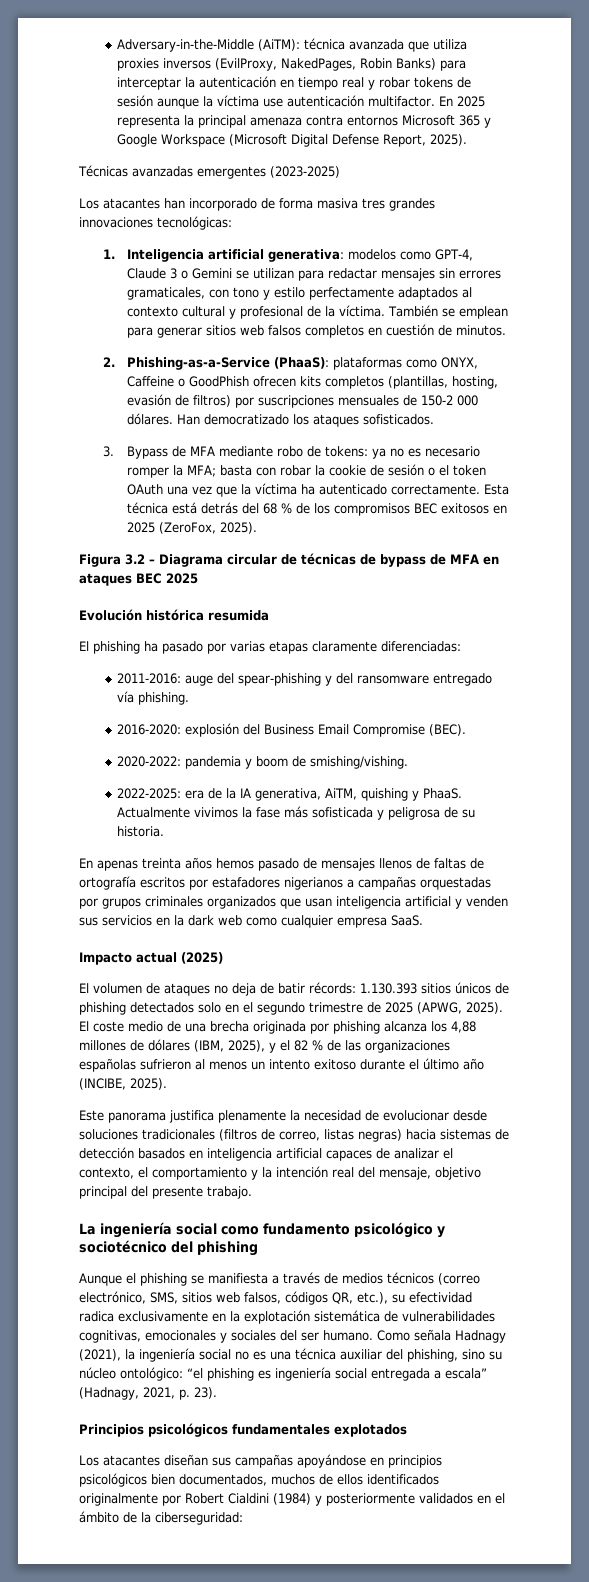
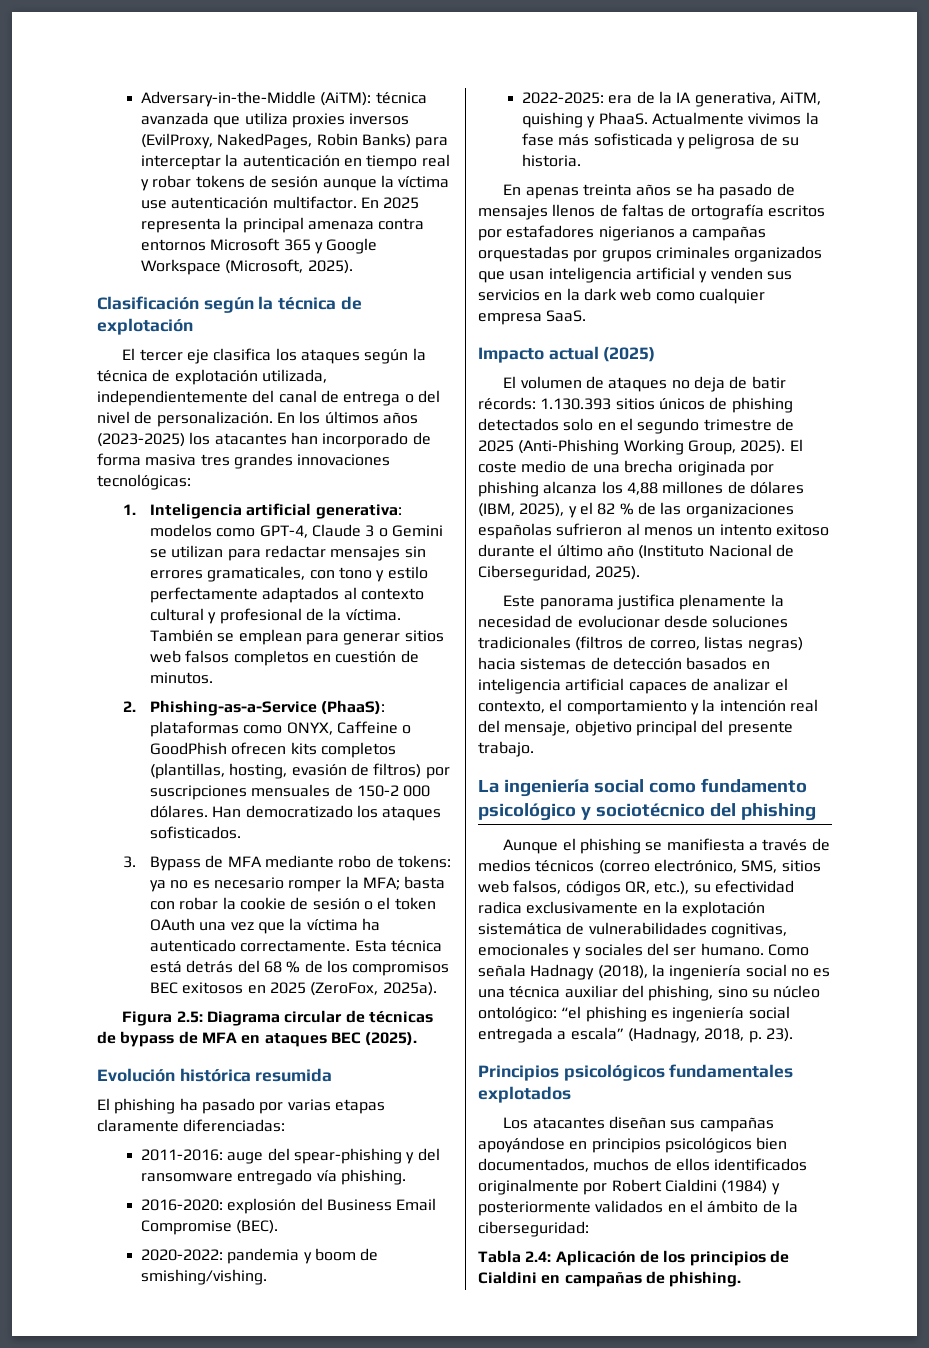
[228,134,467,147] [78,165,266,179] (Microsoft Digital Defense Report, 2025). // Técnicas avanzadas emergentes -> [225,259,353,274] [97,296,362,313] [97,318,193,335] [122,348,426,364] [97,369,327,385] [97,390,440,406] [97,411,418,427] (Microsoft, 2025). // Clasificación según la técnica de explotación // El tercer eje clasifica los ataques según la técnica de explotación utilizada, independientemente del canal de entrega o del nivel de personalización. En los últimos años
[79,198,99,209] // Los -> [189,432,211,445] los
[220,522,258,534] 2025). -> [382,982,437,996] 2025a).
[125,554,155,565] 3.2 – -> [176,1011,203,1023] 2.5:
[166,573,198,584] 2025 -> [365,1032,418,1046] (2025).
[216,858,254,869] hemos -> [675,183,715,196] se ha
[417,1002,462,1014] (APWG, -> [518,439,736,455] (Anti-Phishing Working Group,
[79,1078,126,1090] (INCIBE, -> [638,544,794,559] [478,565,591,581] (Instituto Nacional de Ciberseguridad,
[79,1349,121,1361] (2021), -> [597,965,648,979] (2018),
[143,1387,175,1399] 2021, -> [704,1028,745,1041] 2018,
(243, 1518) none -> [478,1250,789,1266] [478,1271,742,1287] // Tabla 2.4: Aplicación de los principios de Cialdini en campañas de phishing.

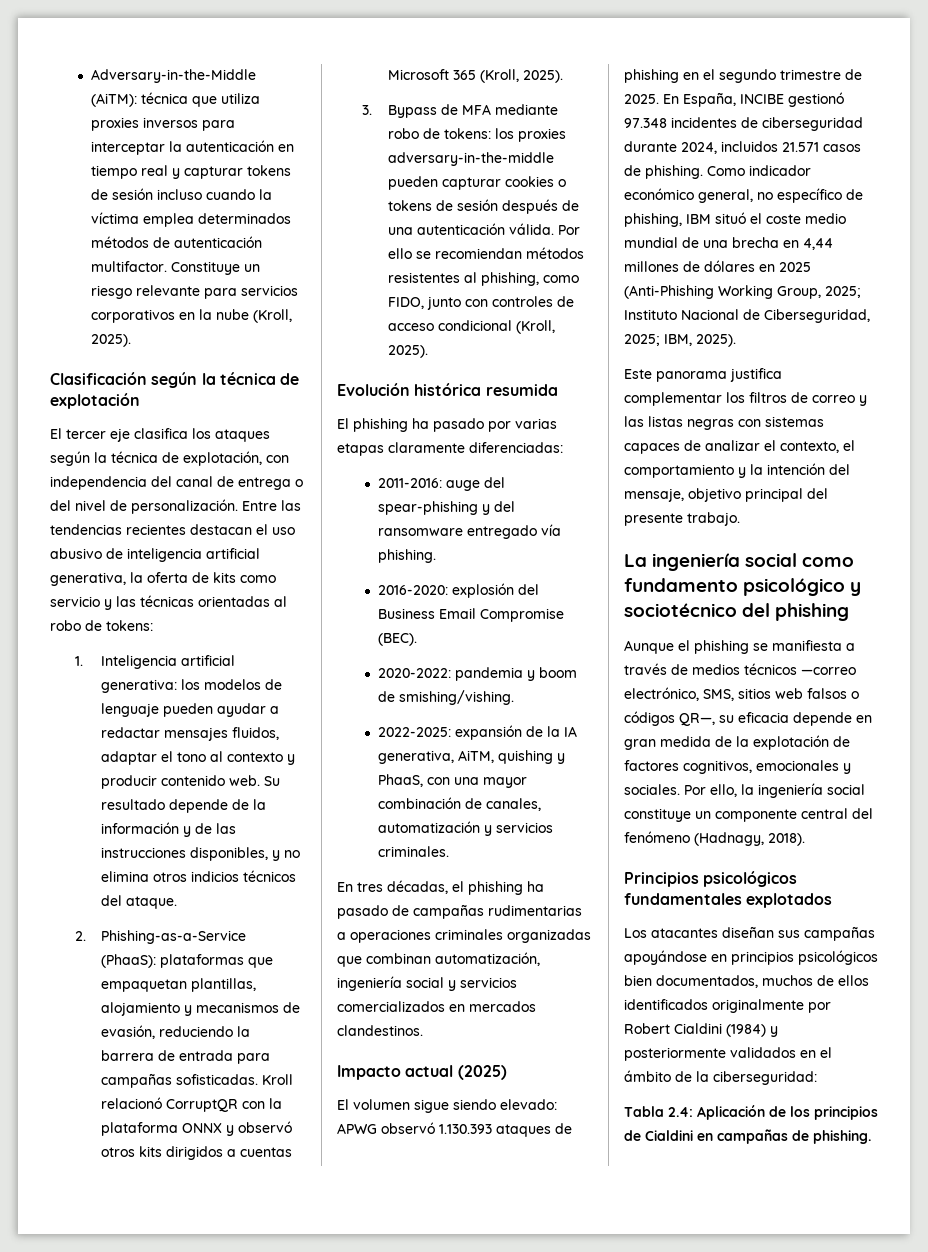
[141,112,210,125] avanzada -> (188, 98) none
[141,133,412,149] (EvilProxy, NakedPages, Robin Banks) -> (198, 122) none
[152,175,450,191] [141,196,420,209] [141,217,425,233] [141,238,378,254] [141,259,304,275] robar tokens de sesión aunque la víctima use autenticación multifactor. En 2025 representa la principal amenaza contra entornos Microsoft 365 y Google Workspace (Microsoft, -> [183,165,291,179] [90,188,272,200] [90,212,291,227] [90,236,262,248] [90,261,260,275] [90,285,298,299] [90,309,292,323] capturar tokens de sesión incluso cuando la víctima emplea determinados métodos de autenticación multifactor. Constituye un riesgo relevante para servicios corporativos en la nube (Kroll,
[174,369,327,385] [97,390,248,406] explotación utilizada, independientemente -> [183,451,289,466] [50,476,147,490] explotación, con independencia
[276,411,418,424] [97,432,431,448] [97,453,391,469] [97,474,191,490] [123,503,402,519] [149,524,443,538] [149,545,426,561] [149,566,428,582] [149,587,424,603] [149,608,401,624] [149,629,444,645] [149,650,419,666] [149,672,213,684] [123,700,386,716] [149,721,412,737] [149,742,396,758] [149,763,450,779] [149,784,431,800] [149,805,442,821] [149,826,241,839] En los últimos años (2023-2025) los atacantes han incorporado de forma masiva tres grandes innovaciones tecnológicas: // 1. Inteligencia artificial generativa: modelos como GPT-4, Claude 3 o Gemini se utilizan para redactar mensajes sin errores gramaticales, con tono y estilo perfectamente adaptados al contexto cultural y profesional de la víctima. También se emplean para generar sitios web falsos completos en cuestión de minutos. // 2. Phishing-as-a-Service (PhaaS): plataformas como ONYX, Caffeine o GoodPhish ofrecen kits completos (plantillas, hosting, evasión de filtros) por suscripciones mensuales de 150-2 000 dólares. Han democratizado los ataques sofisticados. -> [242,500,301,511] [50,524,295,535] [50,548,260,562] [50,572,276,586] [50,595,287,610] [50,620,153,631] [75,655,235,669] [100,679,282,693] [100,703,279,717] [100,727,279,741] [100,751,295,765] [100,775,280,789] [100,799,266,813] [100,822,236,837] [100,847,300,861] [100,870,296,882] [100,895,177,909] [75,930,246,944] [100,954,273,968] [100,978,256,992] [100,1002,300,1016] [100,1025,250,1039] [100,1050,270,1064] [100,1073,293,1088] [100,1097,282,1112] [100,1121,292,1136] [100,1146,292,1160] [387,69,563,83] Entre las tendencias recientes destacan el uso abusivo de inteligencia artificial generativa, la oferta de kits como servicio y las técnicas orientadas al robo de tokens: // 1. Inteligencia artificial generativa: los modelos de lenguaje pueden ayudar a redactar mensajes fluidos, adaptar el tono al contexto y producir contenido web. Su resultado depende de la información y de las instrucciones disponibles, y no elimina otros indicios técnicos del ataque. // 2. Phishing-as-a-Service (PhaaS): plataformas que empaquetan plantillas, alojamiento y mecanismos de evasión, reduciendo la barrera de entrada para campañas sofisticadas. Kroll relacionó CorruptQR con la plataforma ONNX y observó otros kits dirigidos a cuentas Microsoft 365 (Kroll, 2025).
[149,876,446,892] [149,897,436,910] [149,918,380,934] [149,939,442,952] [149,960,450,976] [149,982,437,996] [122,1010,433,1026] [97,1031,418,1047] ya no es necesario romper la MFA; basta con robar la cookie de sesión o el token OAuth una vez que la víctima ha autenticado correctamente. Esta técnica está detrás del 68 % de los compromisos BEC exitosos en 2025 (ZeroFox, 2025a). // Figura 2.5: Diagrama circular de técnicas de bypass de MFA en ataques BEC (2025). -> [494,128,566,142] [387,152,554,166] [387,176,566,190] [387,199,579,214] [387,223,580,235] [387,247,584,259] [387,272,579,286] [387,296,574,310] [387,320,555,334] [387,345,428,358] los proxies adversary-in-the-middle pueden capturar cookies o tokens de sesión después de una autenticación válida. Por ello se recomiendan métodos resistentes al phishing, como FIDO, junto con controles de acceso condicional (Kroll, 2025).
[608,95,633,104] era -> [454,725,522,740] expansión
[598,112,819,125] [522,133,800,149] [522,154,582,167] [503,183,795,199] [478,204,825,220] [478,225,767,241] [478,246,823,262] [478,267,792,283] [478,288,765,304] [478,310,587,325] PhaaS. Actualmente vivimos la fase más sofisticada y peligrosa de su historia. // En apenas treinta años se ha pasado de mensajes llenos de faltas de ortografía escritos por estafadores nigerianos a campañas orquestadas por grupos criminales organizados que usan inteligencia artificial y venden sus servicios en la dark web como cualquier empresa SaaS. -> [377,774,527,788] [377,797,541,811] [377,821,553,836] [377,846,449,857] [337,880,544,895] [337,904,582,919] [337,929,591,943] [337,952,540,967] [337,976,517,991] [337,1001,536,1012] [337,1025,423,1036] PhaaS, con una mayor combinación de canales, automatización y servicios criminales. // En tres décadas, el phishing ha pasado de campañas rudimentarias a operaciones criminales organizadas que combinan automatización, ingeniería social y servicios comercializados en mercados clandestinos.
[585,376,786,392] [478,397,793,413] [478,418,594,431] de ataques no deja de batir récords: 1.130.393 sitios únicos de phishing detectados solo -> [414,1099,557,1113] [337,1122,572,1137] [624,69,679,83] sigue siendo elevado: APWG observó 1.130.393 ataques de phishing
[478,439,803,455] [478,460,774,476] [478,481,804,497] [478,502,794,518] [478,523,829,539] [478,544,705,559] 2025 (Anti-Phishing Working Group, 2025). El coste medio de una brecha originada por phishing alcanza los 4,88 millones de dólares (IBM, 2025), y el 82 % de las organizaciones españolas sufrieron al menos un intento exitoso durante el último año (Instituto -> [624,92,844,107] [624,117,863,131] [624,141,861,154] [624,165,811,179] [624,188,863,203] [624,212,846,227] [624,237,833,250] [624,260,811,272] [624,285,861,299] [624,309,677,320] 2025. En España, INCIBE gestionó 97.348 incidentes de ciberseguridad durante 2024, incluidos 21.571 casos de phishing. Como indicador económico general, no específico de phishing, IBM situó el coste medio mundial de una brecha en 4,44 millones de dólares en 2025 (Anti-Phishing Working Group, 2025; Instituto
(591, 573) none -> [624,334,692,346] 2025; IBM,
[679,594,784,610] [478,615,789,628] [478,636,803,652] [478,657,770,670] [478,678,625,694] plenamente la necesidad de evolucionar desde soluciones tradicionales (filtros de correo, listas negras) hacia sistemas de detección basados en inteligencia artificial -> [624,392,867,406] [624,416,824,430] complementar los filtros de correo y las listas negras con sistemas
[789,699,818,712] real -> (825, 469) none
[598,860,650,874] (correo -> [801,667,856,675] —correo
[513,880,794,896] [478,901,766,917] [478,922,787,938] [478,943,809,959] [478,964,831,980] [478,985,821,1001] [478,1006,790,1022] [478,1027,793,1043] falsos, códigos QR, etc.), su efectividad radica exclusivamente en la explotación sistemática de vulnerabilidades cognitivas, emocionales y sociales del ser humano. Como señala Hadnagy (2018), la ingeniería social no es una técnica auxiliar del phishing, sino su núcleo ontológico: “el phishing es ingeniería social entregada a escala” (Hadnagy, 2018, p. 23). -> [807,688,859,699] [624,711,872,726] [624,735,850,750] [624,760,851,774] [624,783,865,798] [624,808,873,822] [624,831,805,846] falsos o códigos QR—, su eficacia depende en gran medida de la explotación de factores cognitivos, emocionales y sociales. Por ello, la ingeniería social constituye un componente central del fenómeno (Hadnagy, 2018).

